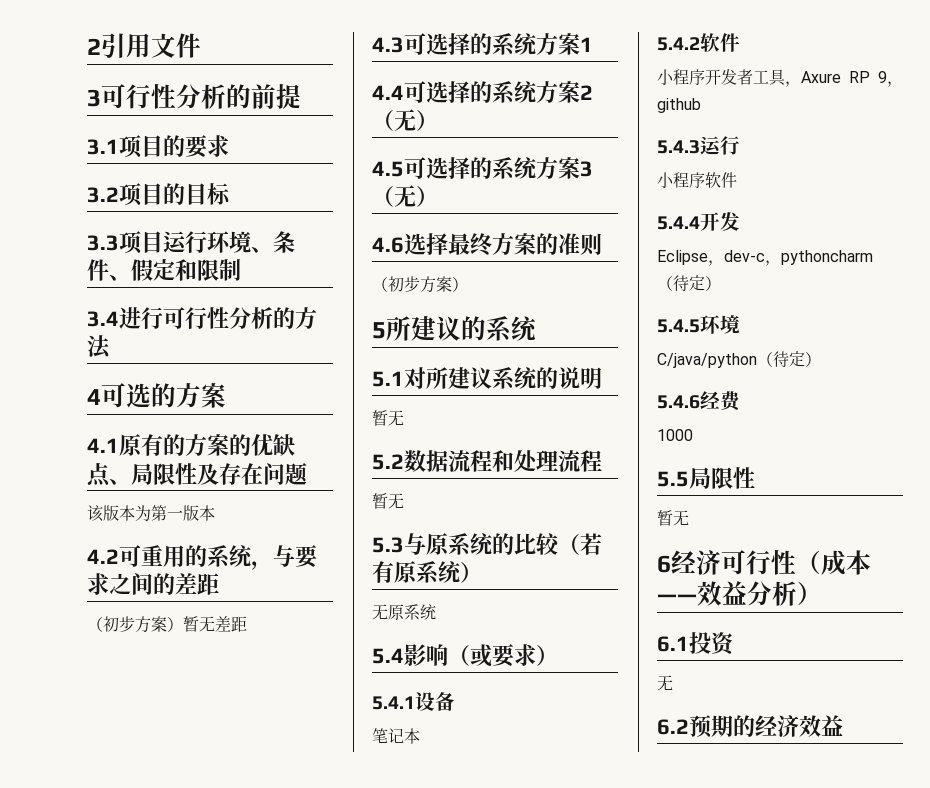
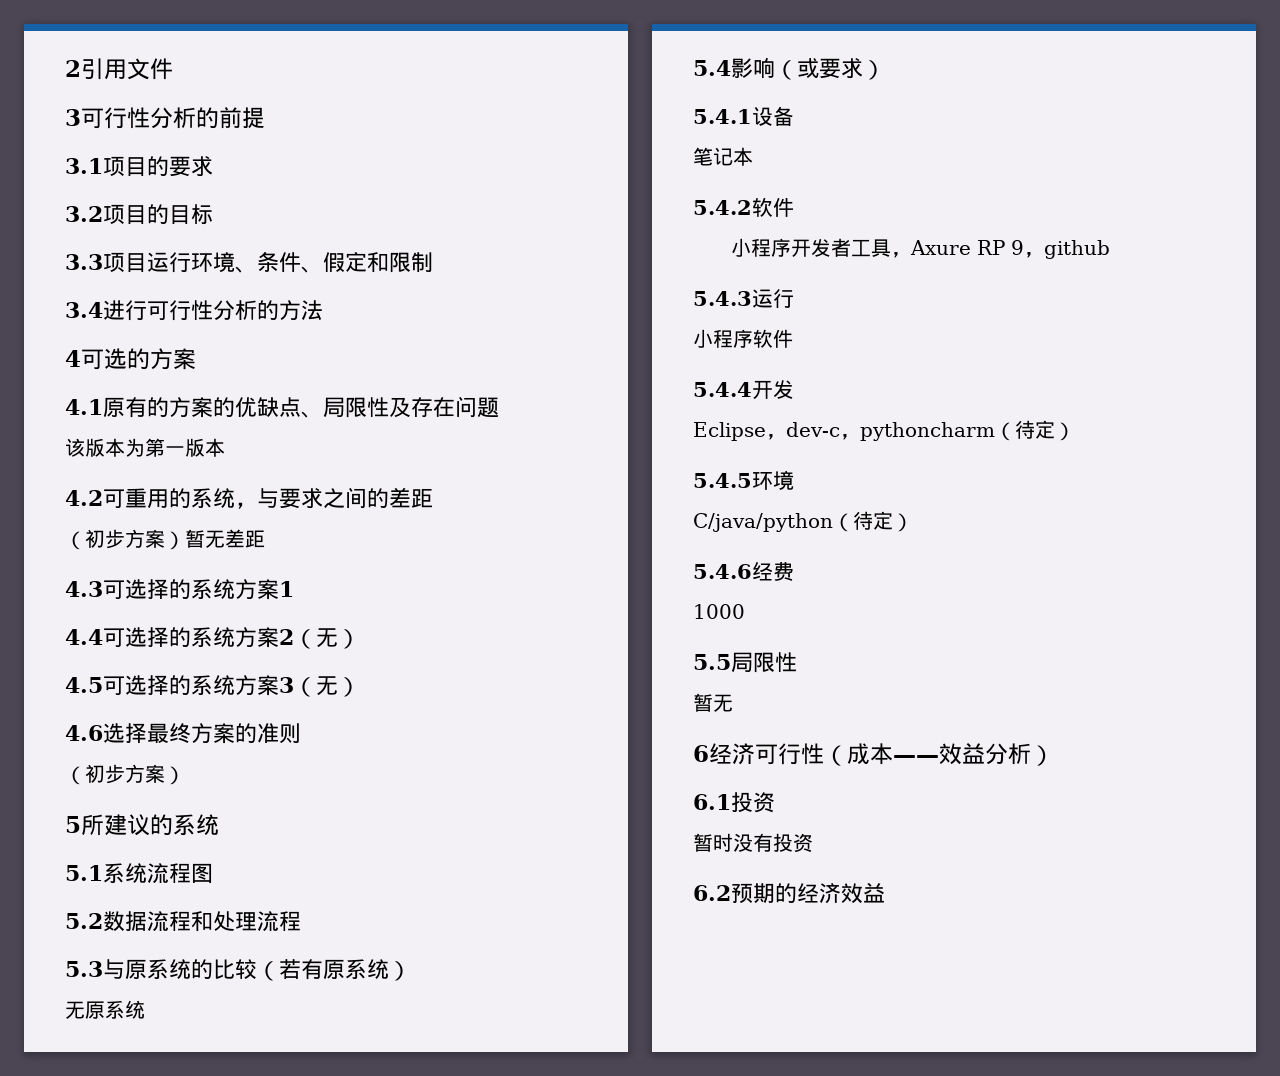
[404,367,602,390] [372,410,404,426] 对所建议系统的说明 // 暂无 -> [103,863,213,884] 系统流程图
[372,493,404,509] // 暂无 -> (301, 921) none
[657,675,673,691] 无 -> [693,833,813,853] 暂时没有投资

